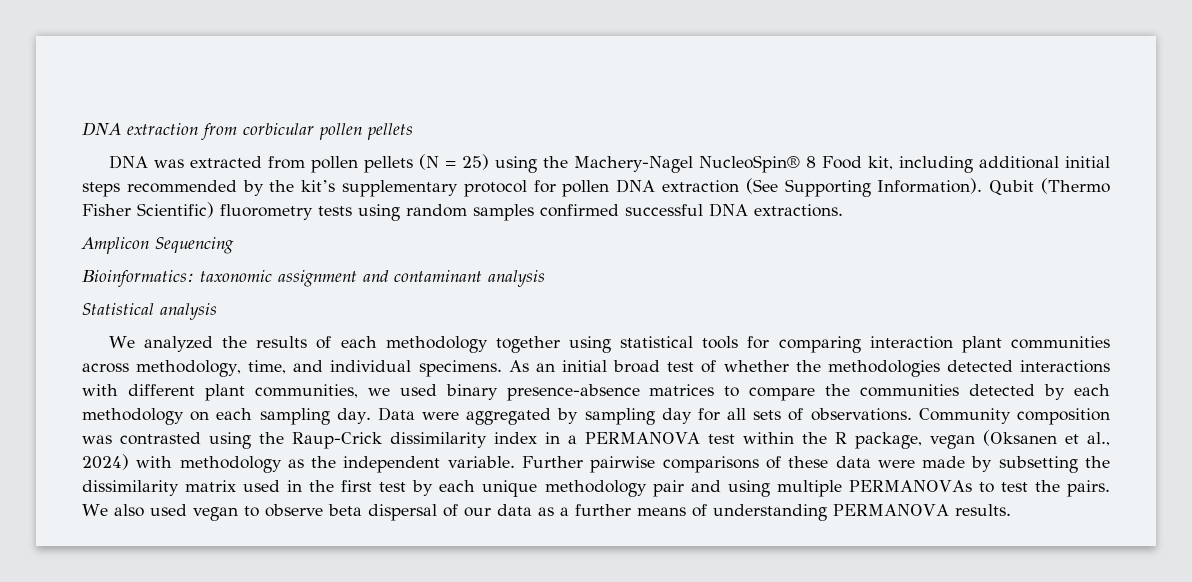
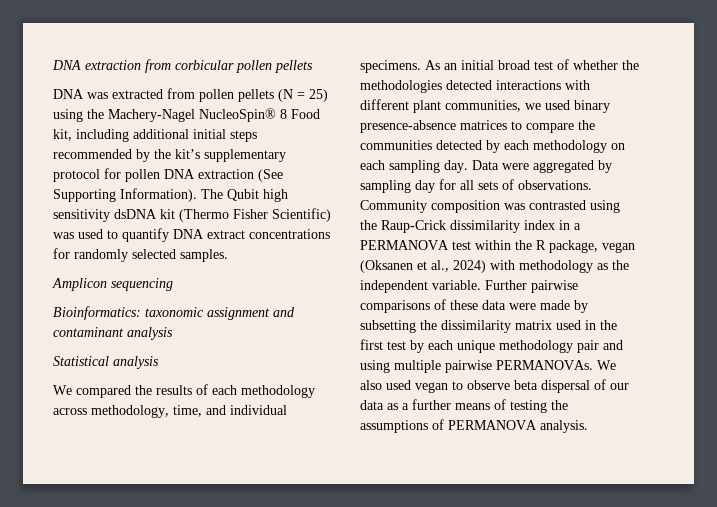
[989,178,1110,195] [82,202,843,221] Qubit (Thermo Fisher Scientific) fluorometry tests using random samples confirmed successful DNA extractions. -> [201,189,288,202] [53,208,331,222] [53,228,330,242] [53,248,228,262] The Qubit high sensitivity dsDNA kit (Thermo Fisher Scientific) was used to quantify DNA extract concentrations for randomly selected samples.
[155,237,234,254] Sequencing -> [111,278,173,291] sequencing
[143,336,213,352] analyzed -> [76,385,131,398] compared
[495,336,1110,353] together using statistical tools for comparing interaction plant communities -> (315, 391) none
[848,480,1110,497] PERMANOVAs to test the pairs. -> [445,360,593,373] pairwise PERMANOVAs.
[712,504,1011,521] understanding PERMANOVA results. -> [510,400,568,413] [360,419,588,433] testing the assumptions of PERMANOVA analysis.

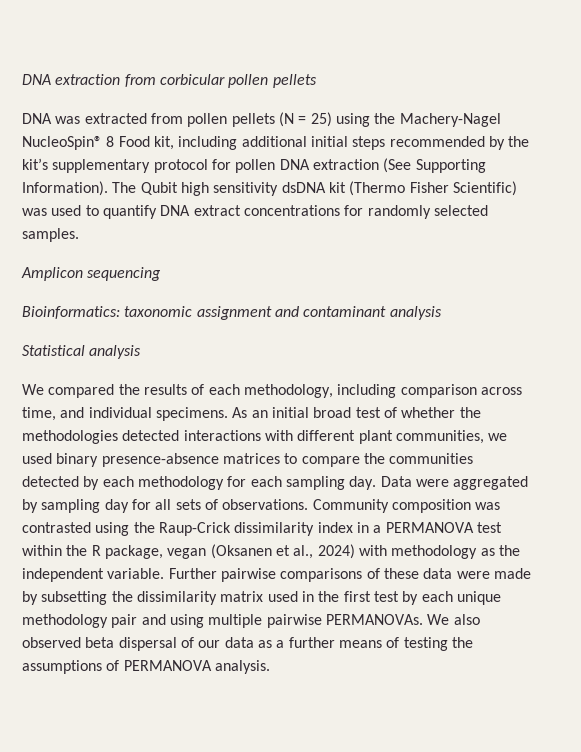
[241,385,315,398] [53,405,169,418] methodology across methodology, -> [243,384,522,398] methodology, including comparison across
[611,143,625,150] on -> [227,476,247,487] for
[386,380,510,393] used vegan to observe -> [22,637,81,648] observed

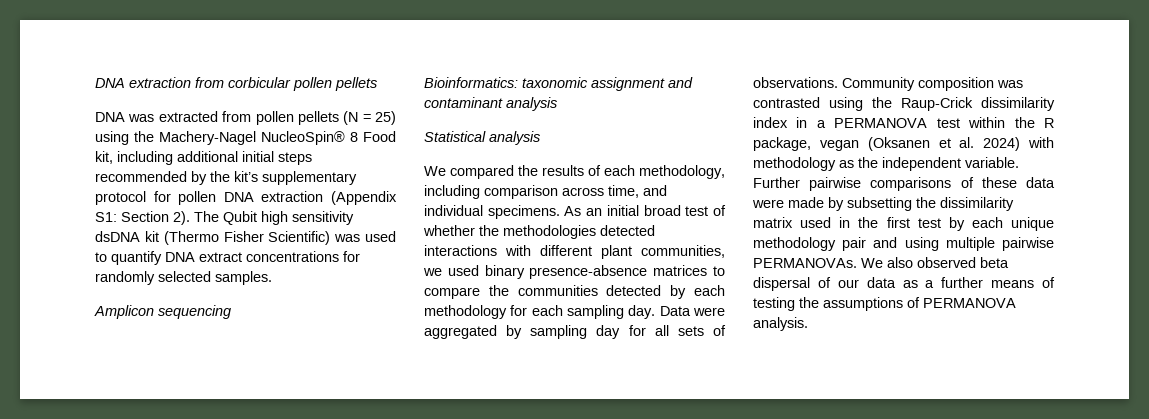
[383,158,486,173] [22,181,108,196] (See Supporting Information). -> [331,191,397,205] [95,211,190,225] (Appendix S1: Section 2).
[293,545,314,559] al., -> [959,137,975,148] al.

